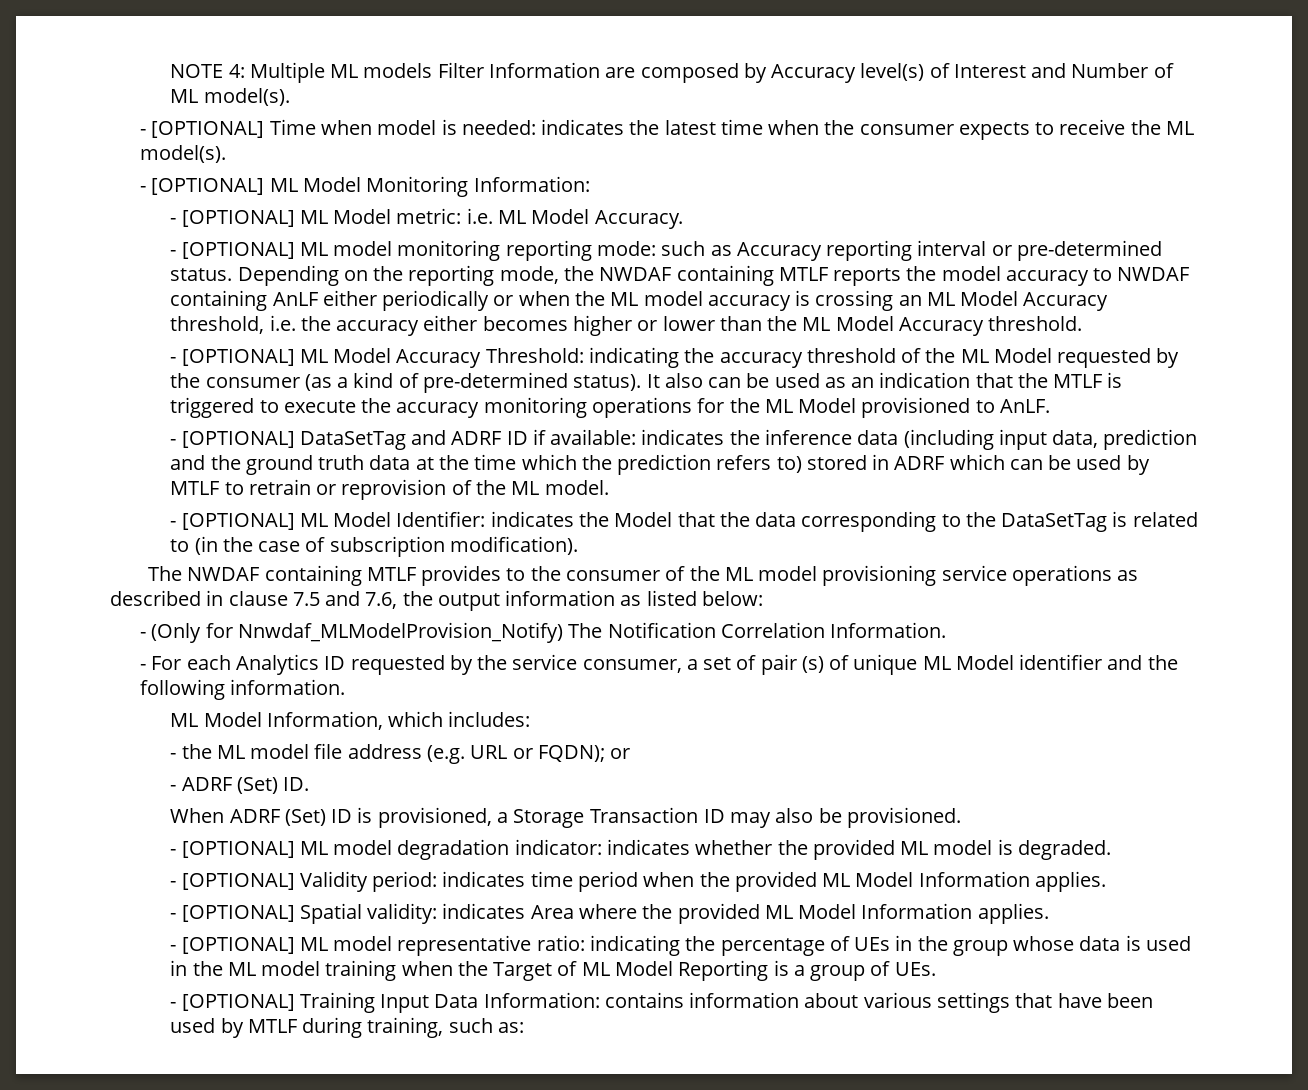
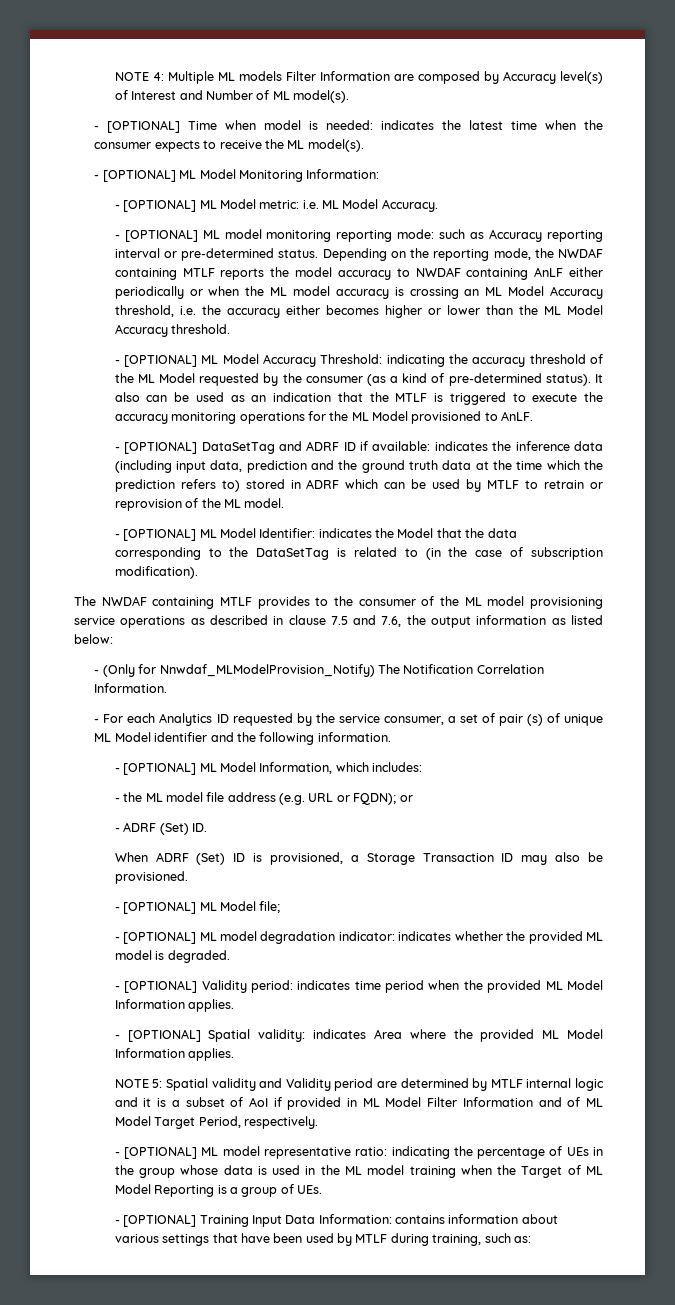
(346, 687) none -> [114,762,197,775] - [OPTIONAL]
(961, 817) none -> [114,901,281,914] // - [OPTIONAL] ML Model file;
(1049, 913) none -> [114,1078,604,1091] [114,1097,603,1110] [114,1116,318,1129] // NOTE 5: Spatial validity and Validity period are determined by MTLF internal logic and it is a subset of AoI if provided in ML Model Filter Information and of ML Model Target Period, respectively.

